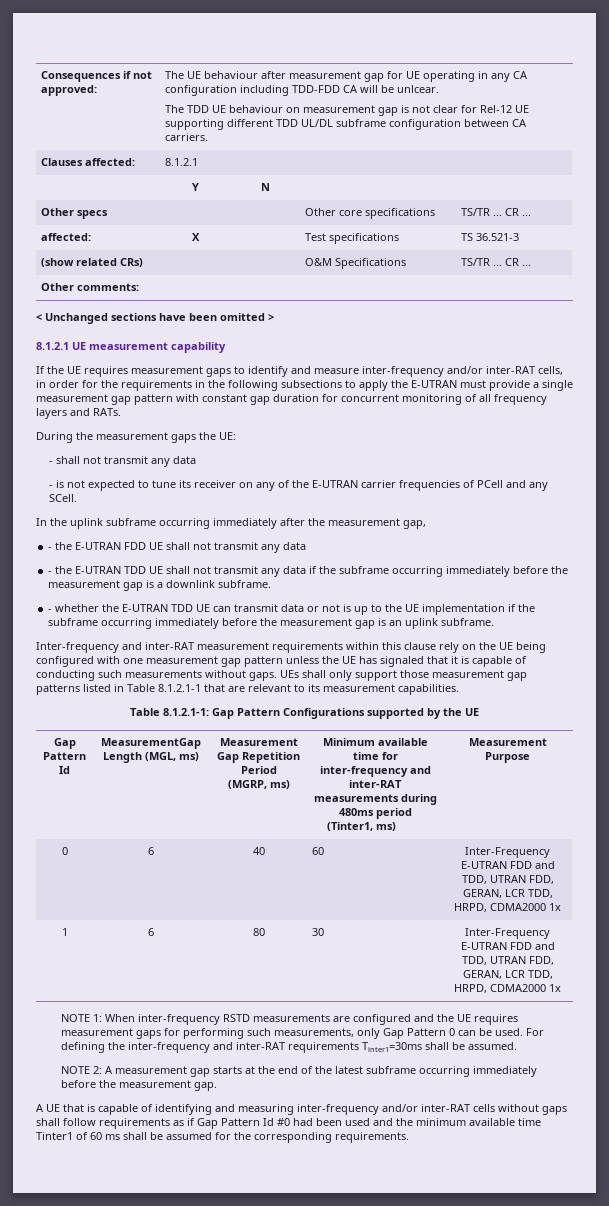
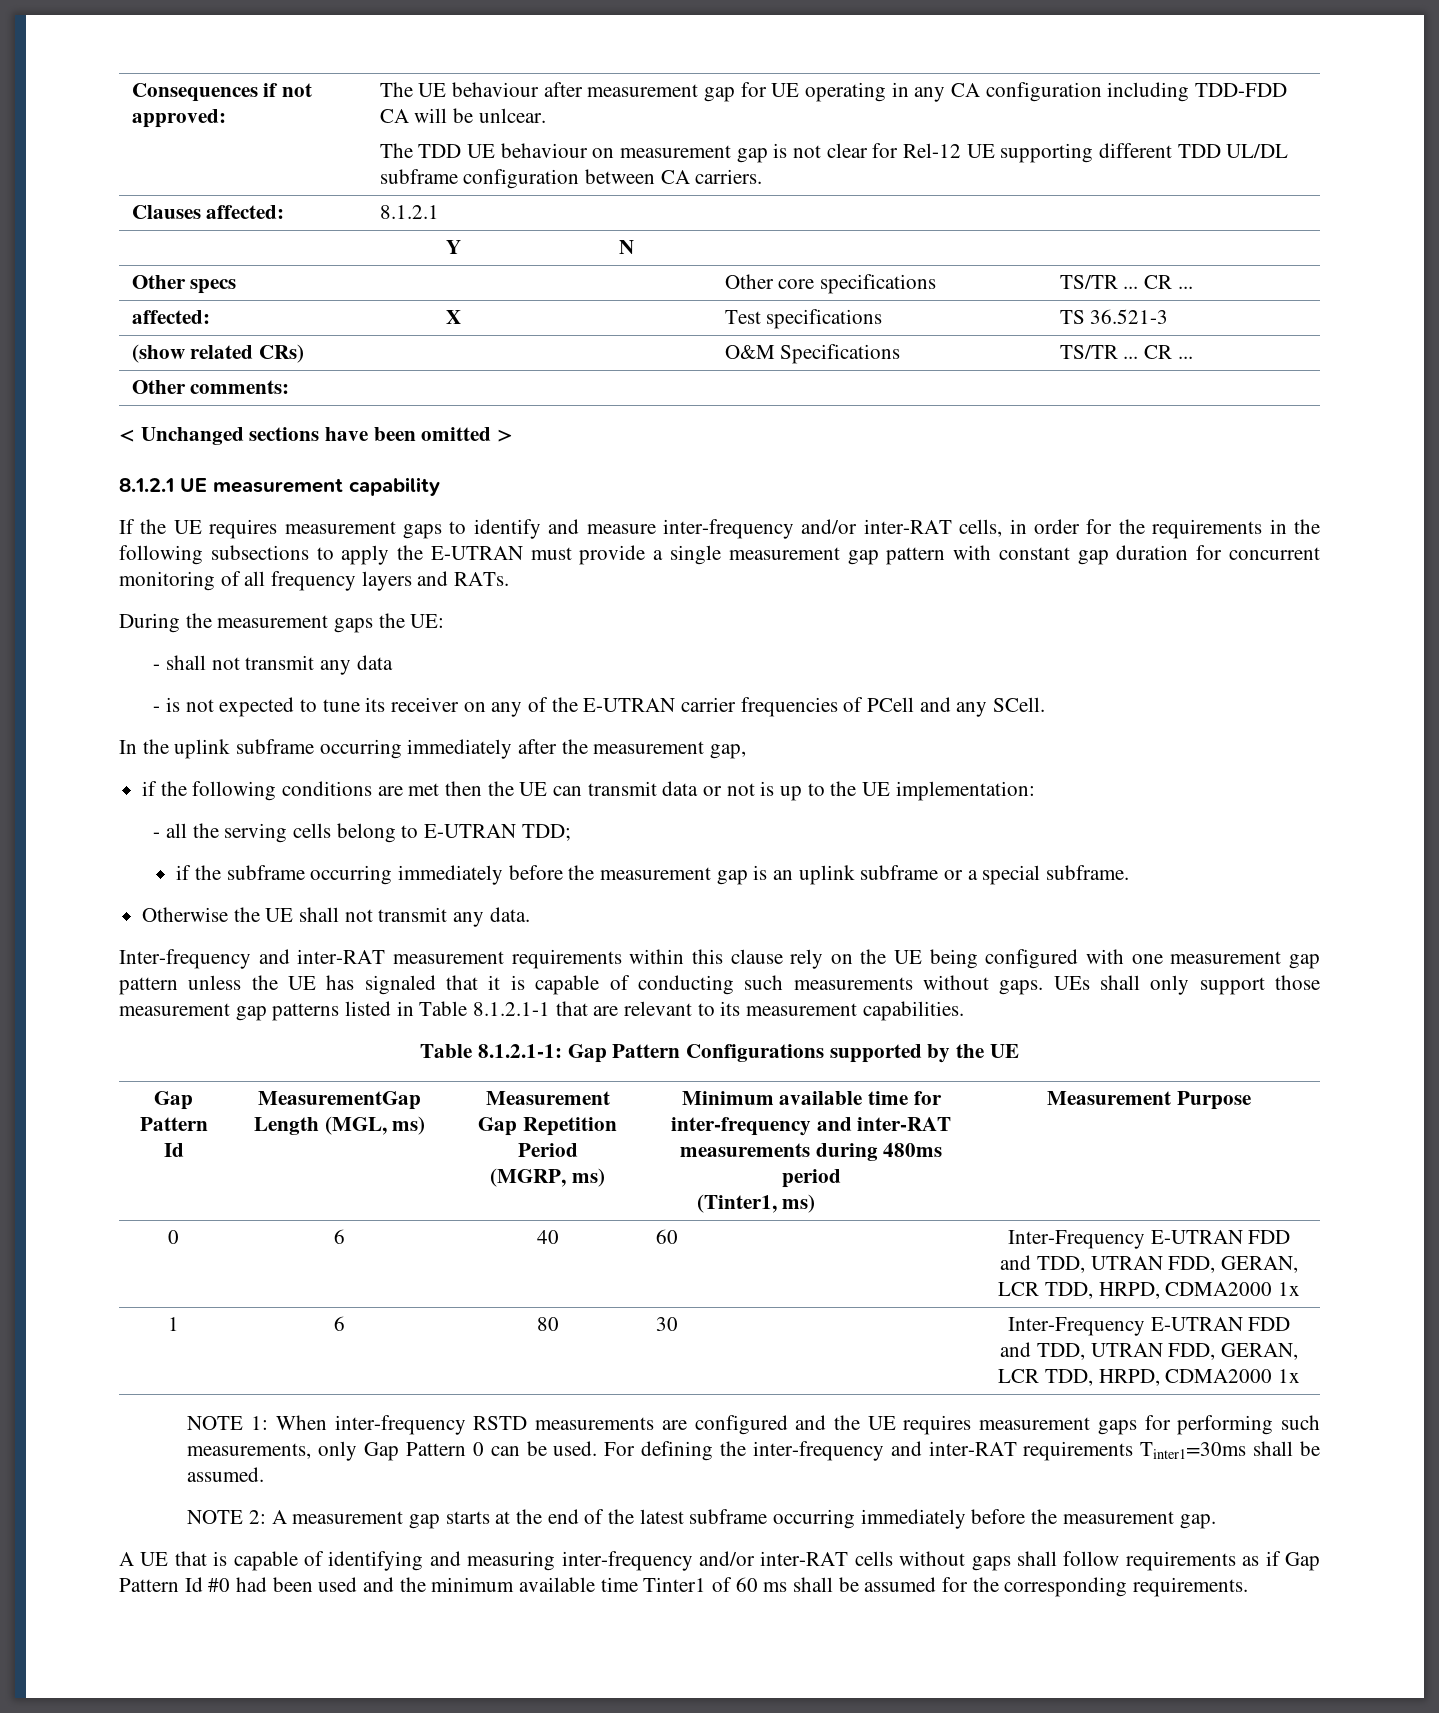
[48,542,307,553] [48,566,569,577] [48,580,272,591] [48,604,194,612] - the E-UTRAN FDD UE shall not transmit any data // - the E-UTRAN TDD UE shall not transmit any data if the subframe occurring immediately before the measurement gap is a downlink subframe. // - whether the E-UTRAN TDD -> [142,781,514,801] if the following conditions are met then the
[422,604,506,615] implementation -> [895,781,1035,801] [153,823,571,843] implementation: // - all the serving cells belong to E-UTRAN TDD; //
[441,618,495,626] subframe. -> [860,865,1130,885] [142,907,530,927] subframe or a special subframe. // Otherwise the UE shall not transmit any data.

